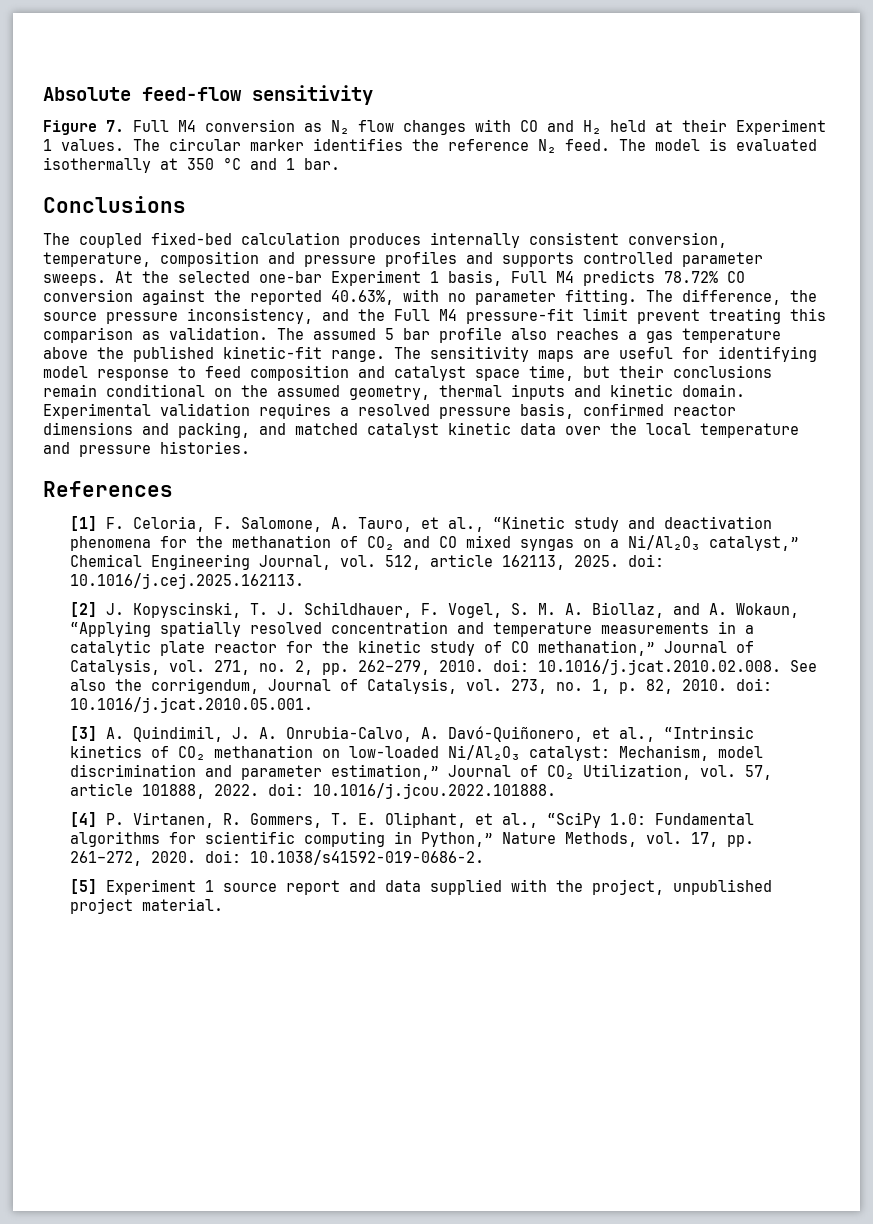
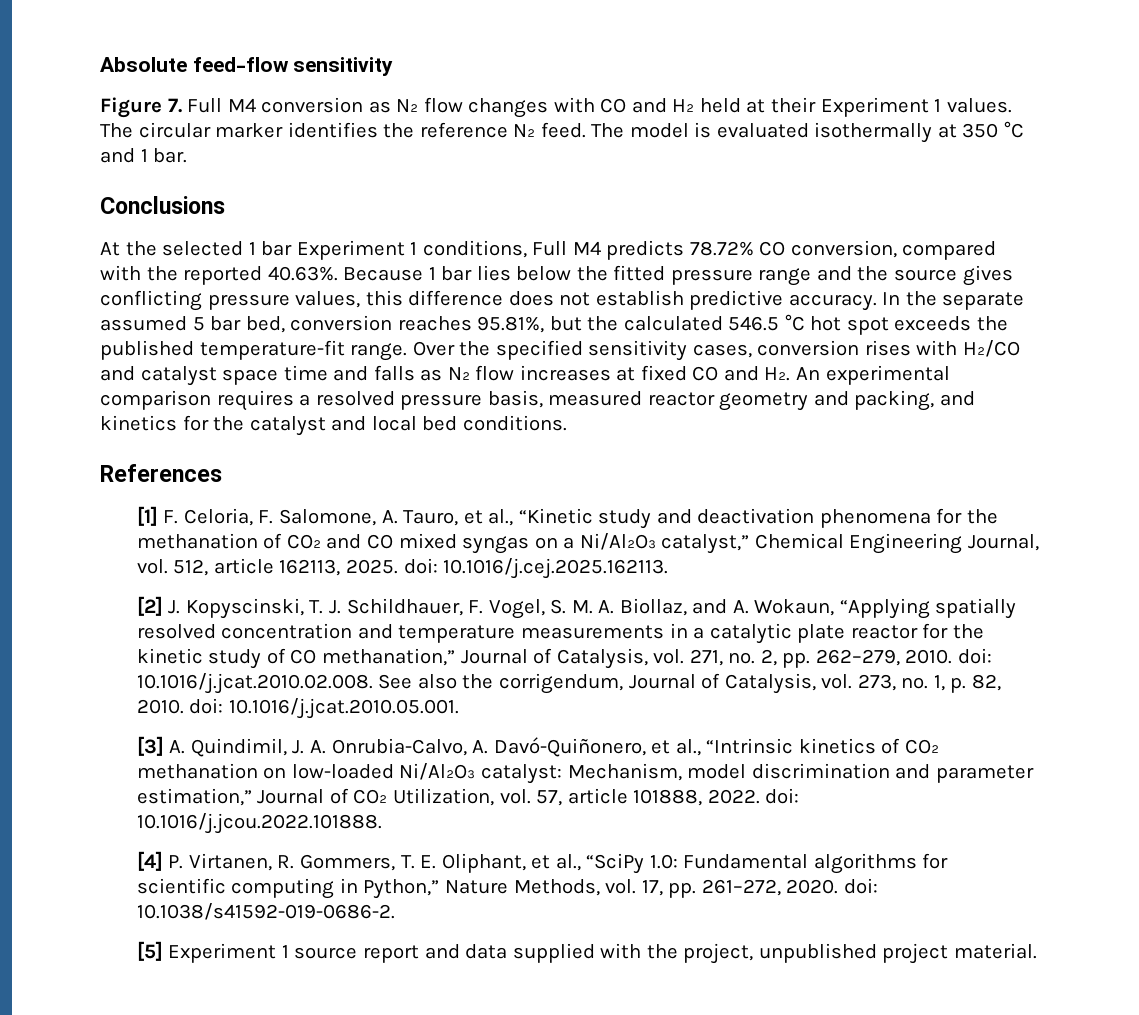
[43,232,727,248] [43,251,763,267] [43,274,106,286] The coupled fixed-bed calculation produces internally consistent conversion, temperature, composition and pressure profiles and supports controlled parameter sweeps. -> (225, 205) none
[259,270,502,286] one-bar Experiment 1 basis, -> [248,240,527,260] 1 bar Experiment 1 conditions,
[43,289,817,305] [43,308,826,324] [43,327,781,343] [43,346,817,362] [43,365,772,381] [43,384,745,400] [43,403,250,419] conversion against the reported 40.63%, with no parameter fitting. The difference, the source pressure inconsistency, and the Full M4 pressure-fit limit prevent treating this comparison as validation. The assumed 5 bar profile also reaches a gas temperature above the published kinetic-fit range. The sensitivity maps are useful for identifying model response to feed composition and catalyst space time, but their conclusions remain conditional on the assumed geometry, thermal inputs and kinetic domain. Experimental validation -> [790,240,997,260] [100,265,1013,286] [100,290,1025,311] [100,314,1009,335] [100,340,1020,361] [100,365,950,386] [100,390,211,410] conversion, compared with the reported 40.63%. Because 1 bar lies below the fitted pressure range and the source gives conflicting pressure values, this difference does not establish predictive accuracy. In the separate assumed 5 bar bed, conversion reaches 95.81%, but the calculated 546.5 °C hot spot exceeds the published temperature-fit range. Over the specified sensitivity cases, conversion rises with H₂/CO and catalyst space time and falls as N₂ flow increases at fixed CO and H₂. An experimental comparison
[583,403,736,416] [43,422,799,438] [43,441,250,457] confirmed reactor dimensions and packing, and matched catalyst kinetic data over the local temperature and pressure histories. -> [548,390,975,411] [100,415,567,436] measured reactor geometry and packing, and kinetics for the catalyst and local bed conditions.

